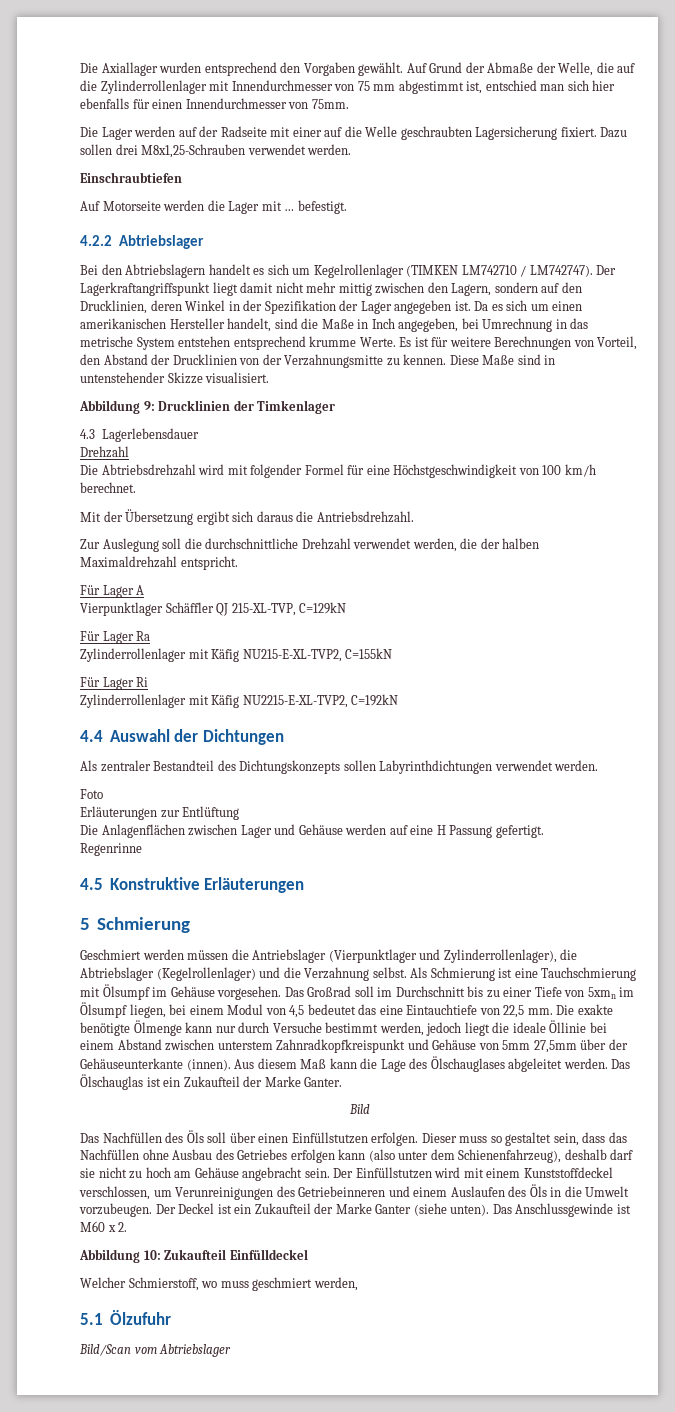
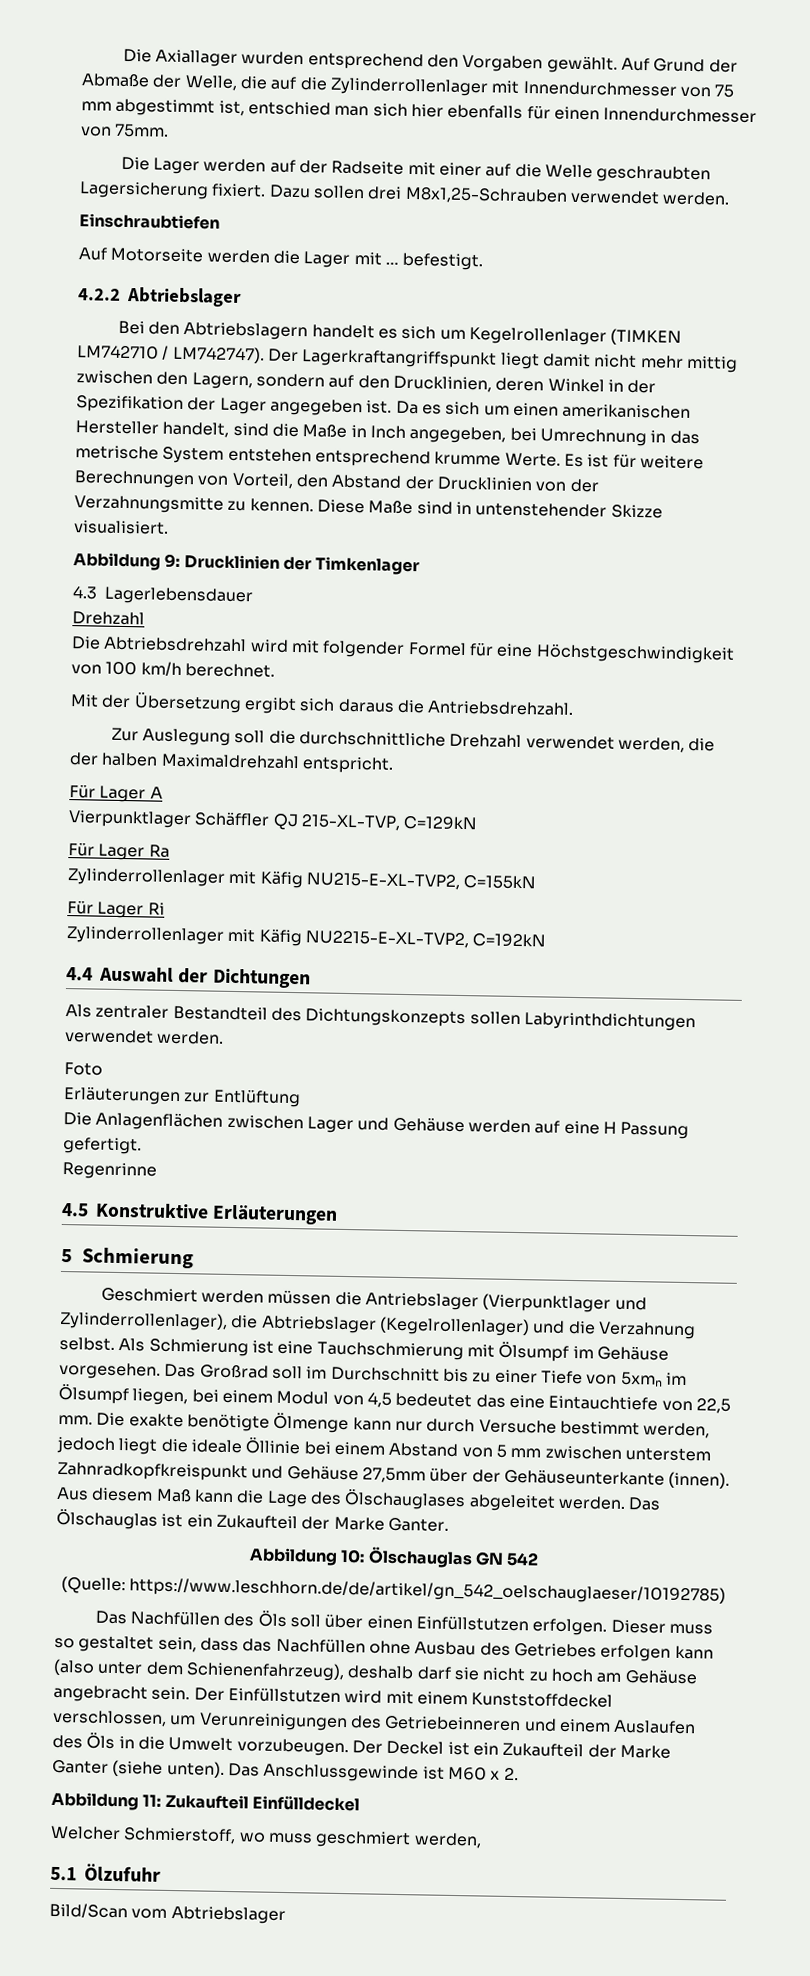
(162, 1044) none -> [461,1444,542,1458] von 5 mm
[478,1040,531,1050] von 5mm -> (359, 1472) none
[348,1104,370,1114] Bild -> [248,1546,540,1569] [60,1576,727,1605] Abbildung 10: Ölschauglas GN 542 // (Quelle: https://www.leschhorn.de/de/artikel/gn_542_oelschauglaeser/10192785)
[143,1250,161,1260] 10: -> [142,1794,162,1807] 11:

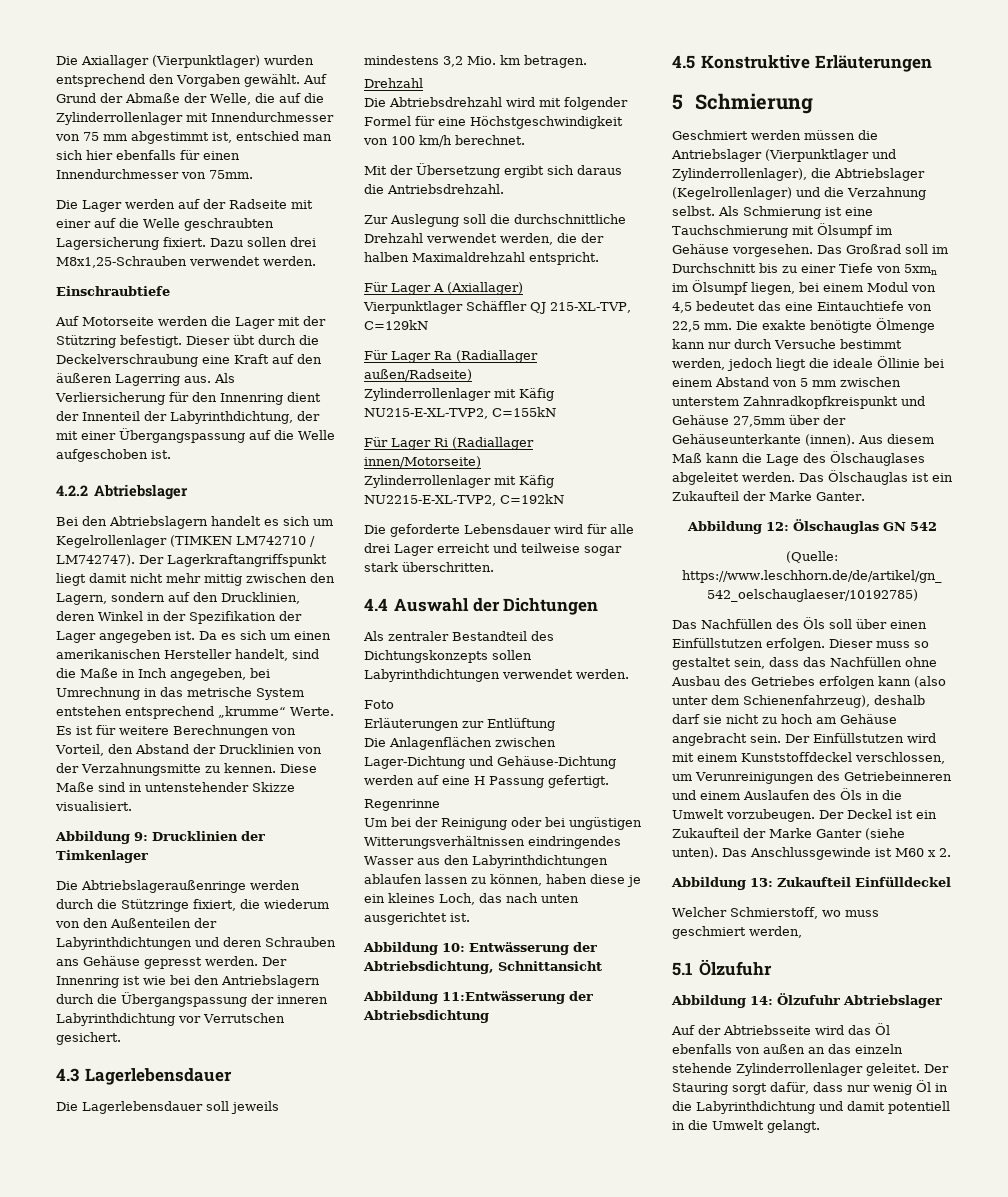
(239, 58) none -> [152,55,260,68] (Vierpunktlager)
[79,213,220,230] Einschraubtiefen -> [56,286,170,296] Einschraubtiefe
[384,262,399,265] … -> [303,316,326,326] [56,335,116,348] der Stützring
(484, 261) none -> [186,335,319,345] [56,354,322,367] [56,373,235,386] [55,392,321,405] [56,411,320,424] [56,428,335,443] [56,449,171,462] Dieser übt durch die Deckelverschraubung eine Kraft auf den äußeren Lagerring aus. Als Verliersicherung für den Innenring dient der Innenteil der Labyrinthdichtung, der mit einer Übergangspassung auf die Welle aufgeschoben ist.
[434,451,502,466] krumme -> [218,706,286,718] „krumme“
[72,586,254,606] 4.3 Lagerlebensdauer -> [56,880,300,893] [56,899,329,912] [55,918,217,928] [56,937,336,950] [56,956,287,969] [56,975,320,988] [56,992,328,1007] [56,1013,285,1026] [56,1032,121,1045] [56,1068,233,1085] [56,1101,279,1114] [364,55,587,68] Die Abtriebslageraußenringe werden durch die Stützringe fixiert, die wiederum von den Außenteilen der Labyrinthdichtungen und deren Schrauben ans Gehäuse gepresst werden. Der Innenring ist wie bei den Antriebslagern durch die Übergangspassung der inneren Labyrinthdichtung vor Verrutschen gesichert. // 4.3 Lagerlebensdauer // Die Lagerlebensdauer soll jeweils mindestens 3,2 Mio. km betragen.
(163, 792) none -> [447,282,523,295] (Axiallager)
(170, 851) none -> [456,350,538,363] [364,369,472,381] (Radiallager außen/Radseite)
(165, 908) none -> [452,437,534,450] [364,456,481,468] (Radiallager innen/Motorseite)
(547, 940) none -> [364,524,634,537] [364,543,622,556] [364,562,494,572] // Die geforderte Lebensdauer wird für alle drei Lager erreicht und teilweise sogar stark überschritten.
[306,1116,465,1134] Lager und Gehäuse -> [364,756,616,769] Lager-Dichtung und Gehäuse-Dichtung
(157, 1170) none -> [364,817,642,830] [364,836,621,849] [364,855,608,868] [364,874,641,887] [364,893,579,905] [364,912,470,925] [363,942,597,955] [363,961,602,974] [363,991,593,1004] [363,1010,489,1023] // Um bei der Reinigung oder bei ungüstigen Witterungsverhältnissen eindringendes Wasser aus den Labyrinthdichtungen ablaufen lassen zu können, haben diese je ein kleines Loch, das nach unten ausgerichtet ist. // Abbildung 10: Entwässerung der Abtriebsdichtung, Schnittansicht // Abbildung 11:Entwässerung der Abtriebsdichtung
[340,1548,366,1564] 10: -> [765,522,789,531] 12:
[142,1794,162,1807] 11: -> [750,878,773,887] 13:
[49,1902,286,1925] Bild/Scan vom Abtriebslager -> [671,993,942,1008] [671,1023,890,1035] [672,1044,903,1054] [672,1063,949,1076] [672,1080,948,1095] [672,1101,950,1114] [672,1120,820,1133] Abbildung 14: Ölzufuhr Abtriebslager // Auf der Abtriebsseite wird das Öl ebenfalls von außen an das einzeln stehende Zylinderrollenlager geleitet. Der Stauring sorgt dafür, dass nur wenig Öl in die Labyrinthdichtung und damit potentiell in die Umwelt gelangt.

